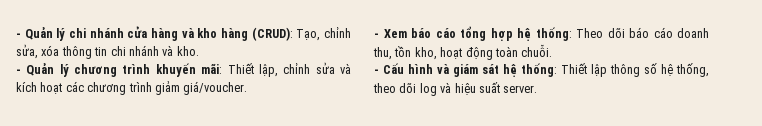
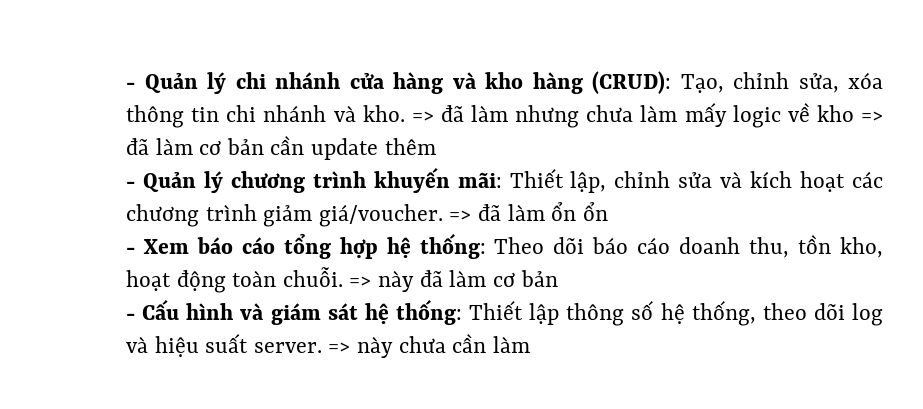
(199, 51) none -> [411,103,883,128] [126,136,436,160] => đã làm nhưng chưa làm mấy logic về kho => đã làm cơ bản cần update thêm
(248, 88) none -> [449,202,608,221] => đã làm ổn ổn
(553, 50) none -> [349,270,558,292] => này đã làm cơ bản
(538, 89) none -> [328,334,530,358] => này chưa cần làm

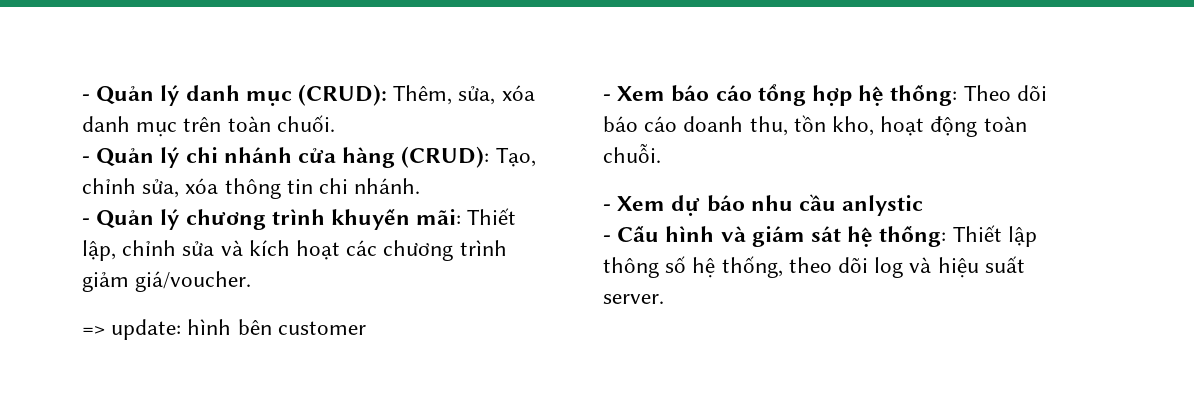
[126,72,226,94] - Quản lý -> [82,84,535,106] [82,115,335,137] [82,147,180,168] - Quản lý danh mục (CRUD): Thêm, sửa, xóa danh mục trên toàn chuối. // - Quản lý
[452,72,583,94] và kho hàng -> (396, 157) none
[263,103,883,128] [126,136,436,160] nhánh và kho. => đã làm nhưng chưa làm mấy logic về kho => đã làm cơ bản cần update thêm -> [354,178,421,194] nhánh.
[449,202,608,221] => đã làm ổn ổn -> [82,319,366,340] // => update: hình bên customer
[349,270,558,292] => này đã làm cơ bản -> [603,194,924,216] // - Xem dự báo nhu cầu anlystic
[328,334,530,358] => này chưa cần làm -> (664, 299) none

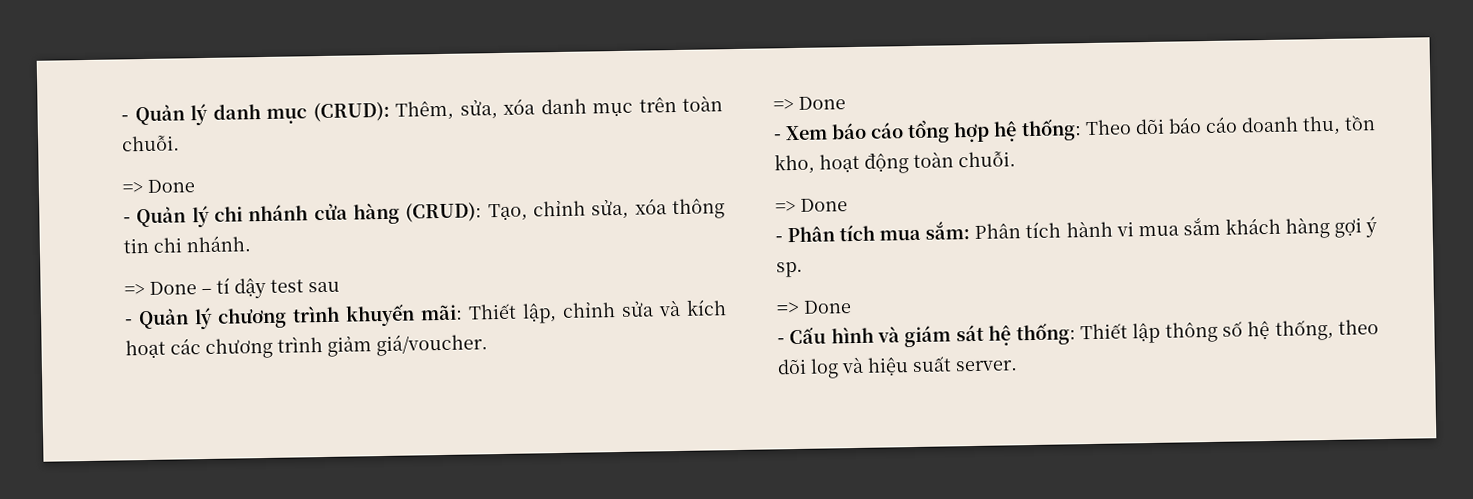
[276,115,335,132] chuối. -> [121,135,180,152] [122,179,195,194] chuỗi. // => Done
(421, 186) none -> [124,277,340,299] // => Done – tí dậy test sau
[111,319,366,340] update: hình bên customer -> [798,96,846,110] Done
[603,194,924,216] // - Xem dự báo nhu cầu anlystic -> [775,198,848,213] [775,216,1377,243] [776,261,803,278] [776,300,852,315] // => Done // - Phân tích mua sắm: Phân tích hành vi mua sắm khách hàng gợi ý sp. // => Done

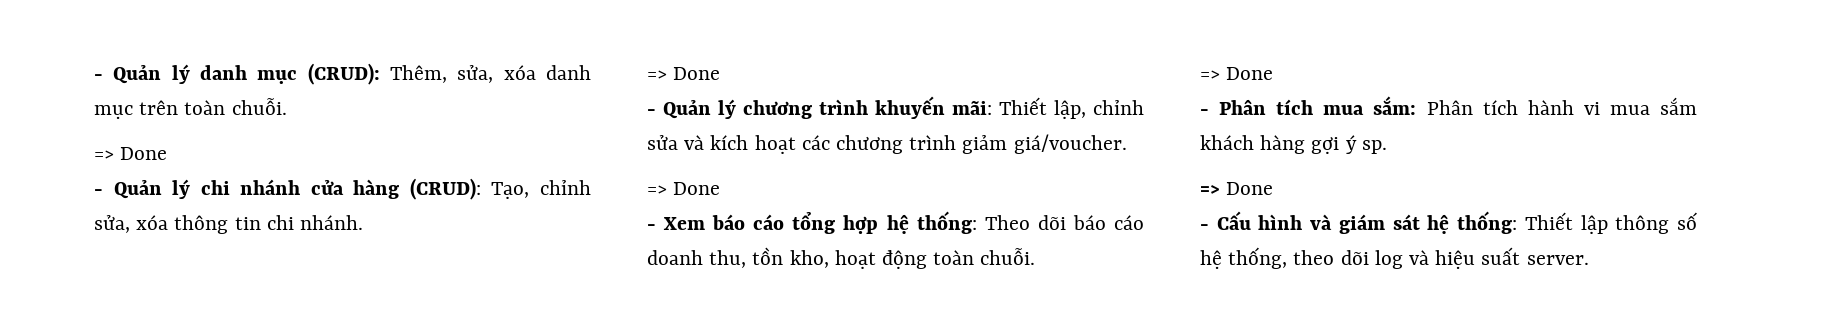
[201,277,340,299] – tí dậy test sau -> (721, 73) none

